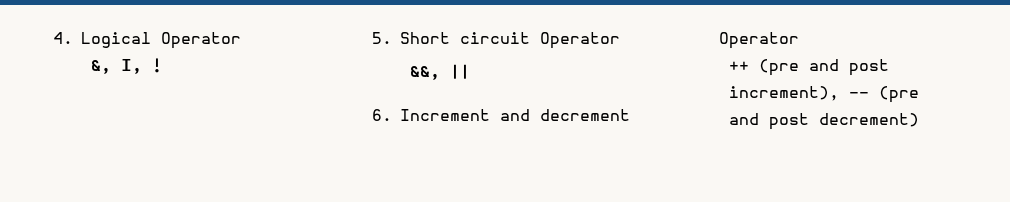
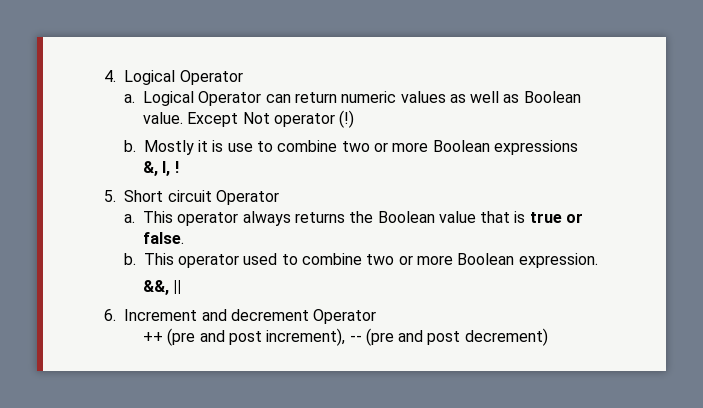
(242, 40) none -> [123,91,581,106] [142,110,355,128] [123,140,578,155] // a. Logical Operator can return numeric values as well as Boolean value. Except Not operator (!) // b. Mostly it is use to combine two or more Boolean expressions
(621, 40) none -> [123,211,584,226] [142,232,184,244] [123,253,598,268] // a. This operator always returns the Boolean value that is true or false. // b. This operator used to combine two or more Boolean expression.

